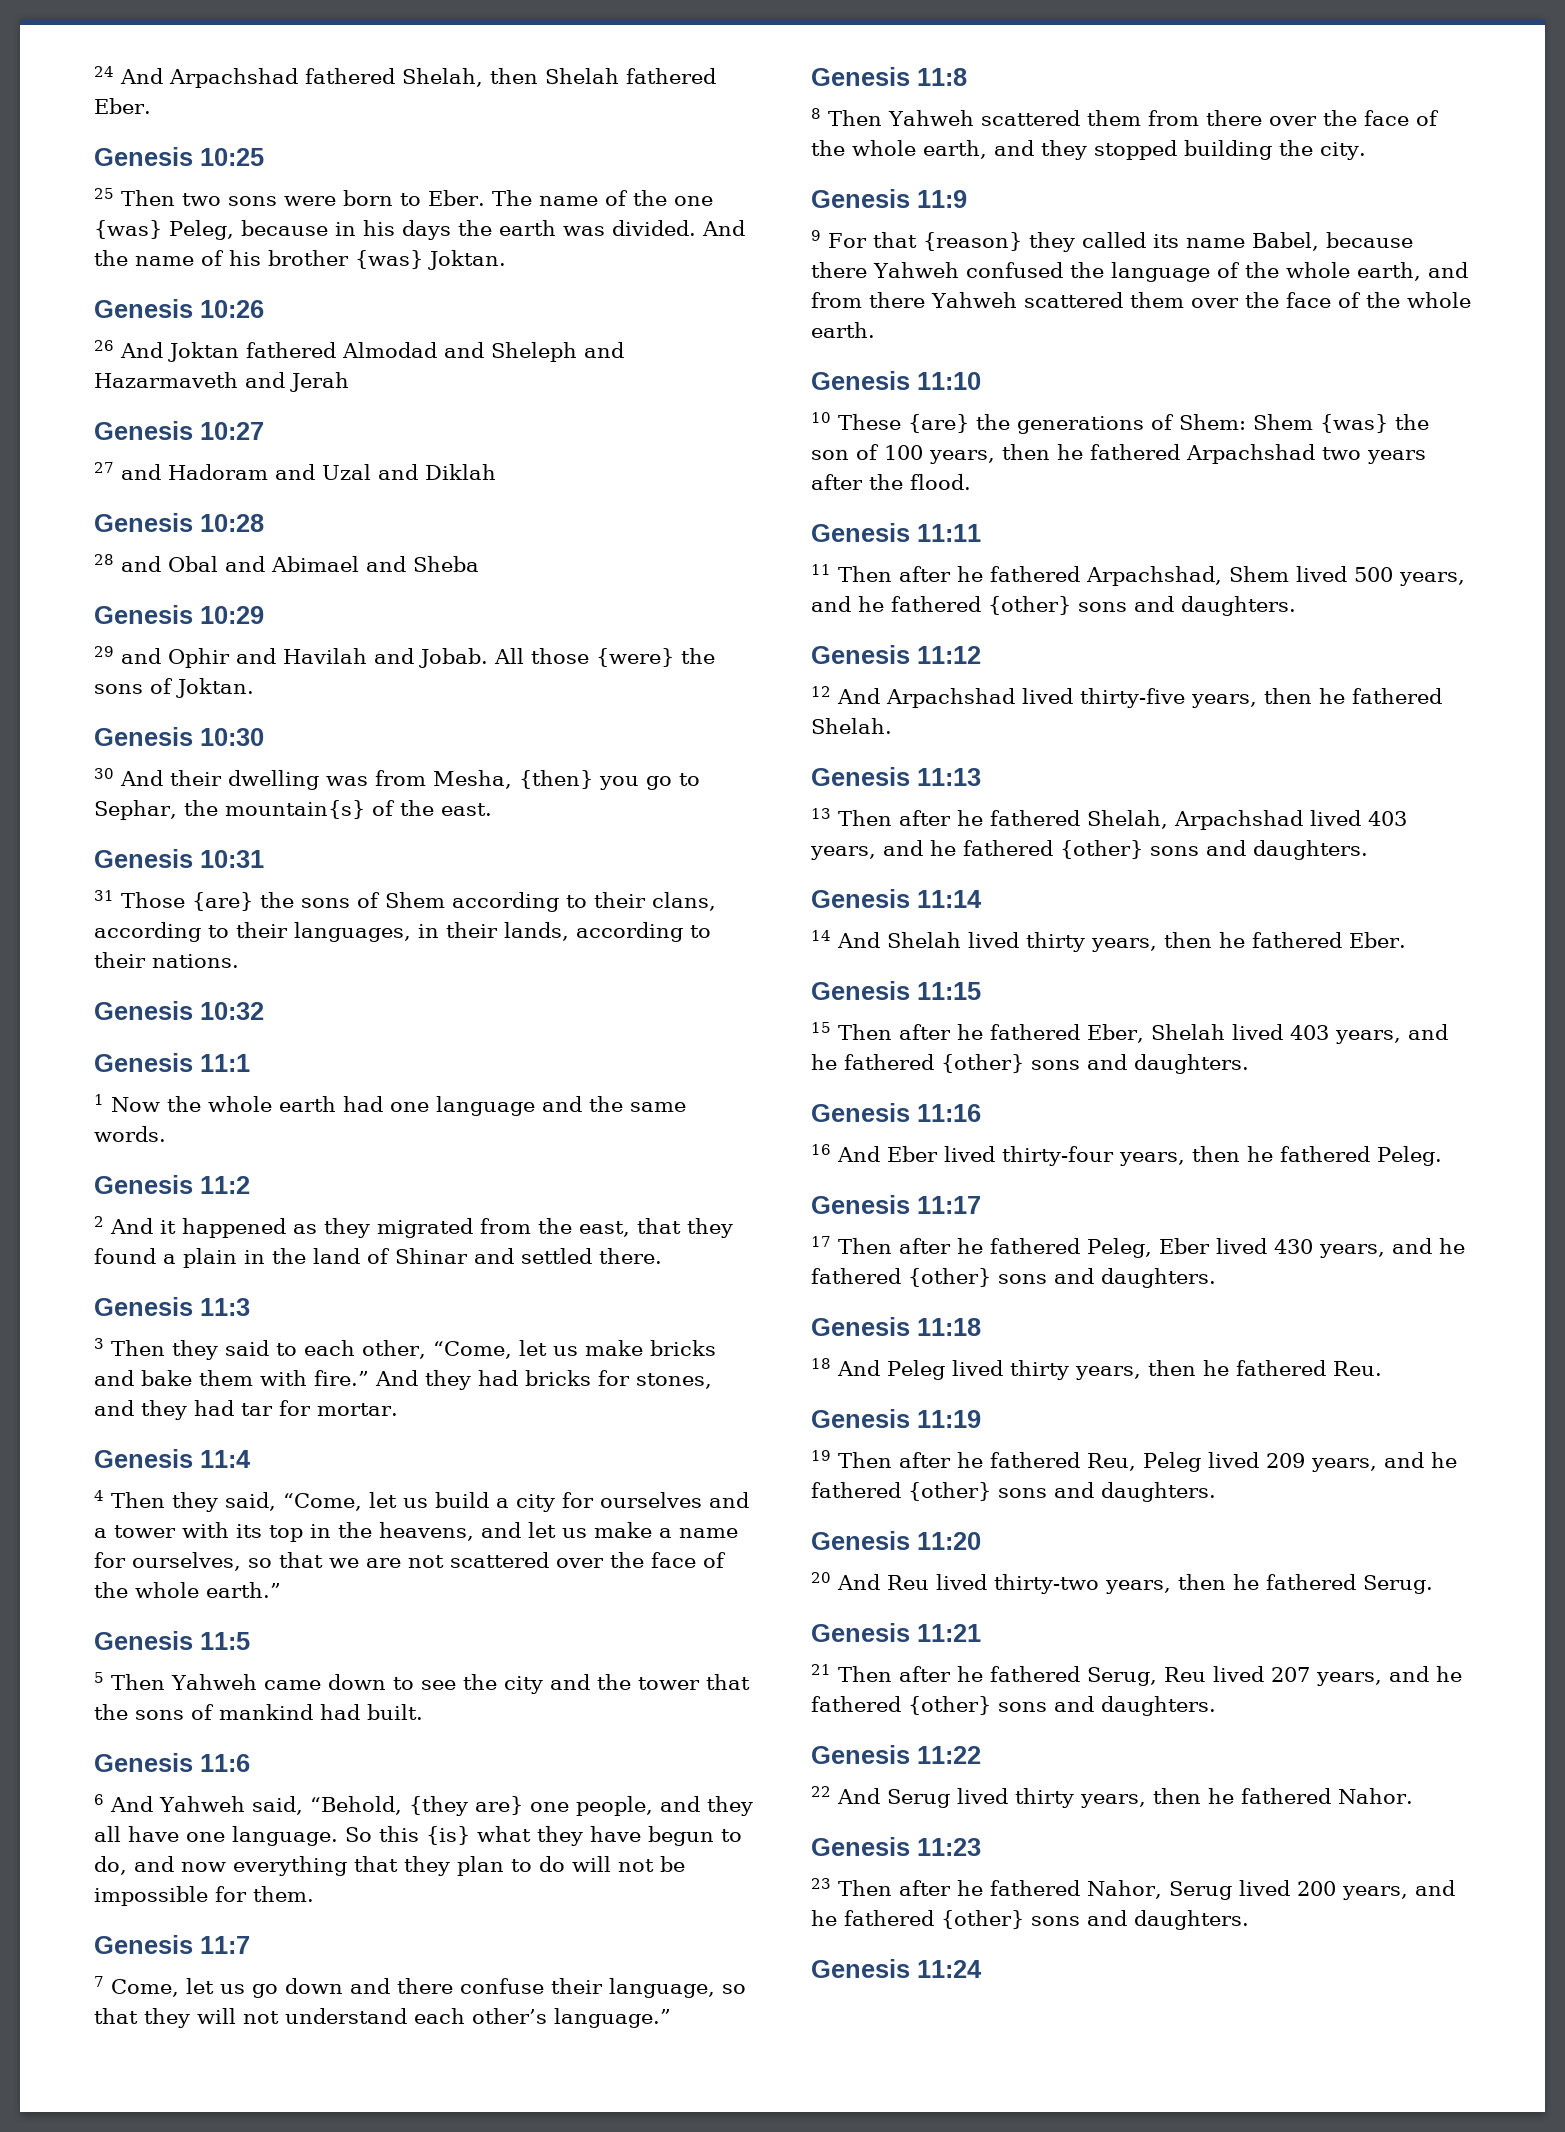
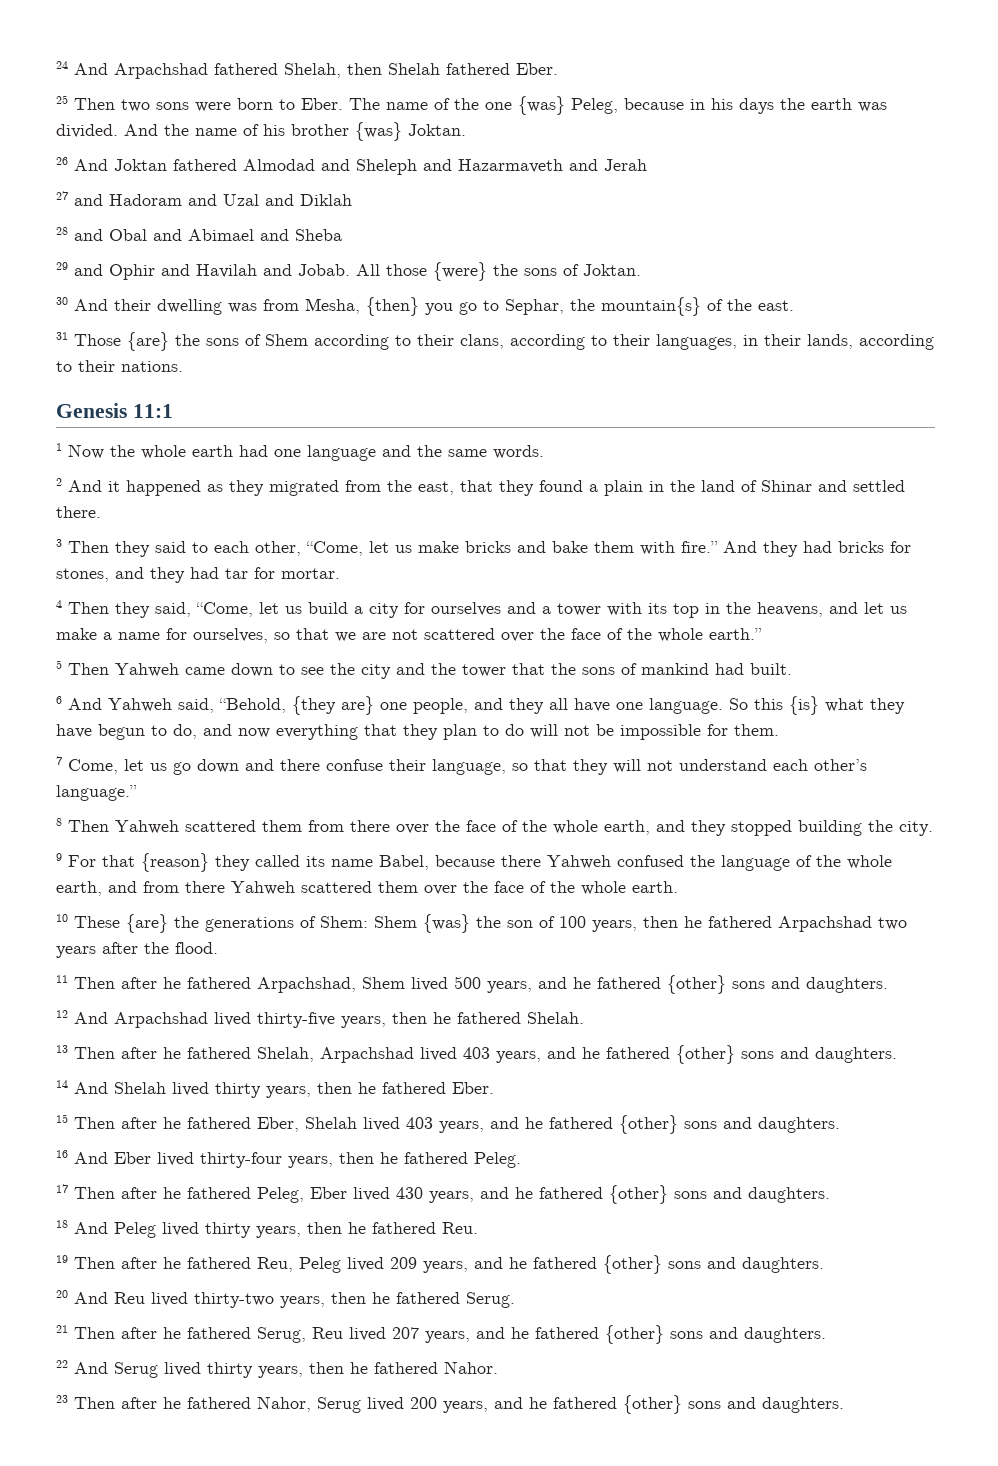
[94,147,264,166] // Genesis 10:25 -> (558, 69) none
[94,299,264,318] // Genesis 10:26 -> (466, 130) none
[94,421,264,440] // Genesis 10:27 -> (647, 165) none
[94,513,264,532] // Genesis 10:28 -> (352, 200) none
[94,605,264,624] // Genesis 10:29 -> (342, 235) none
[94,727,264,746] // Genesis 10:30 -> (641, 270) none
[94,849,264,868] // Genesis 10:31 -> (794, 305) none
[94,1001,264,1020] // Genesis 10:32 -> (183, 366) none
[94,1175,250,1194] // Genesis 11:2 -> (544, 452) none
[94,1297,250,1316] // Genesis 11:3 -> (101, 512) none
[94,1449,251,1468] // Genesis 11:4 -> (340, 573) none
[94,1631,250,1650] // Genesis 11:5 -> (762, 634) none
[94,1753,250,1772] // Genesis 11:6 -> (792, 669) none
[94,1935,250,1954] // Genesis 11:7 -> (779, 730) none
[811,67,967,86] // Genesis 11:8 -> (137, 793) none
[811,189,967,208] // Genesis 11:9 -> (933, 828) none
[811,371,981,390] // Genesis 11:10 -> (678, 887) none
[811,523,981,542] // Genesis 11:11 -> (218, 948) none
[811,645,981,664] // Genesis 11:12 -> (888, 985) none
[811,767,981,786] // Genesis 11:13 -> (584, 1018) none
[811,889,982,908] // Genesis 11:14 -> (897, 1055) none
[811,981,981,1000] // Genesis 11:15 -> (494, 1088) none
[811,1103,981,1122] // Genesis 11:16 -> (840, 1125) none
[811,1195,981,1214] // Genesis 11:17 -> (521, 1160) none
[811,1317,981,1336] // Genesis 11:18 -> (830, 1195) none
[811,1409,981,1428] // Genesis 11:19 -> (478, 1228) none
[811,1531,981,1550] // Genesis 11:20 -> (824, 1265) none
[811,1623,981,1642] // Genesis 11:21 -> (515, 1300) none
[811,1745,981,1764] // Genesis 11:22 -> (826, 1335) none
[811,1837,981,1856] // Genesis 11:23 -> (498, 1367) none
[811,1959,982,1978] // Genesis 11:24 -> (844, 1405) none

